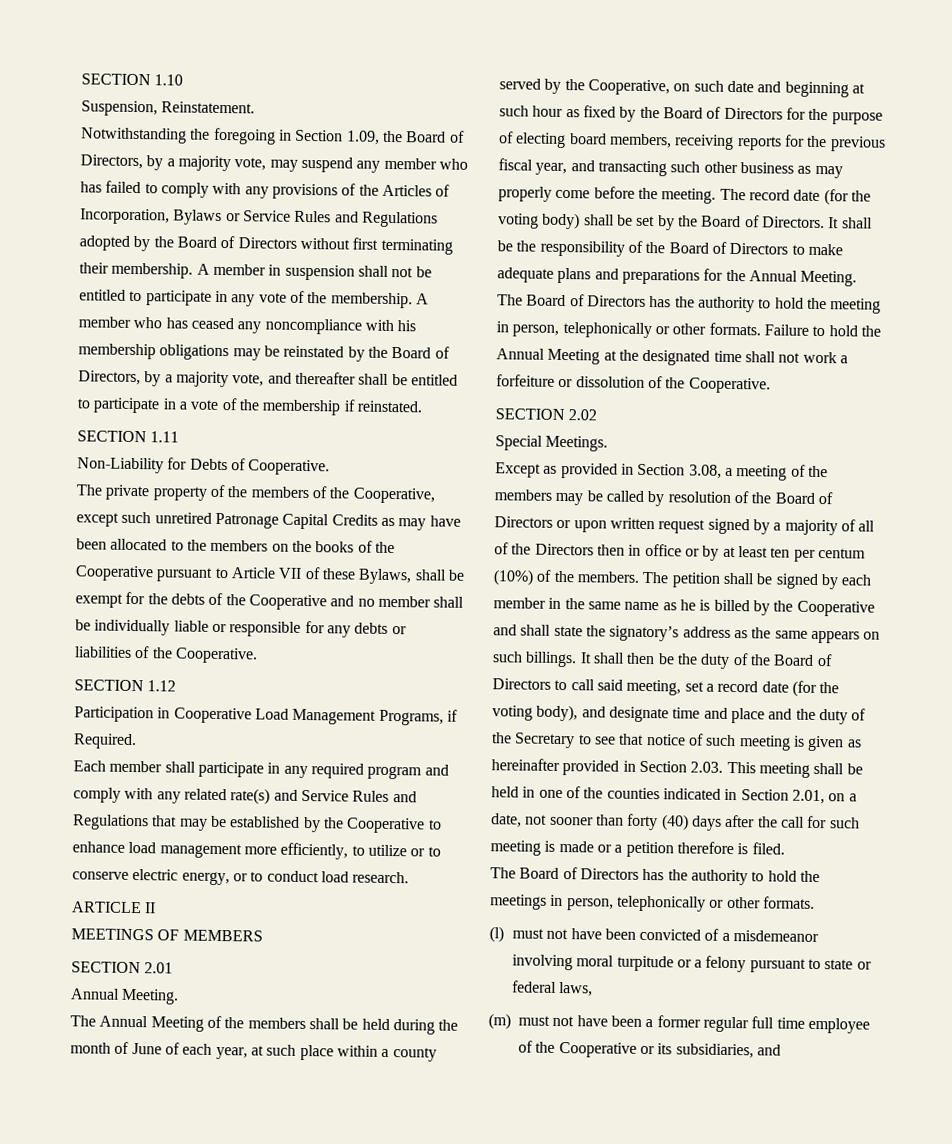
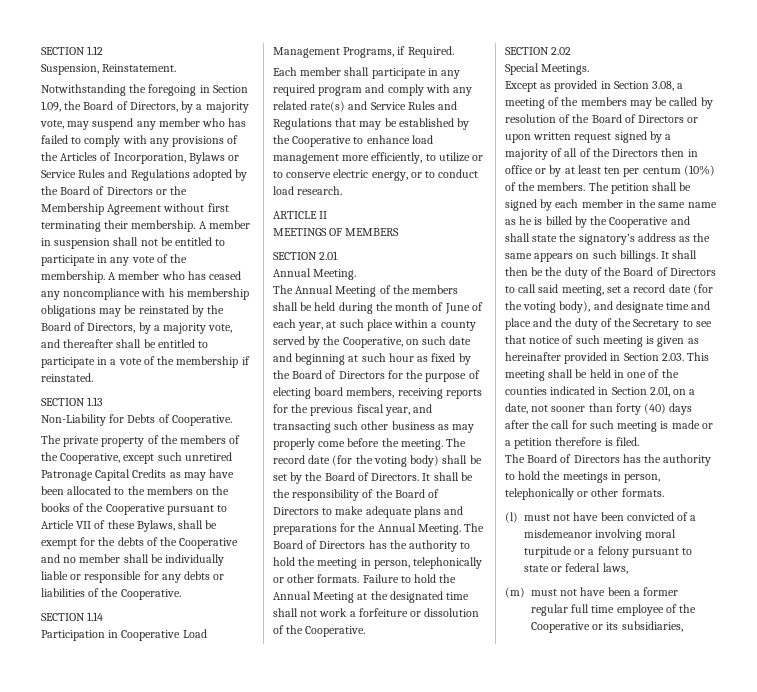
[81,73,184,86] SECTION 1.10 -> [41,46,104,55] SECTION 1.12
(297, 243) none -> [155,186,188,195] [41,203,162,215] or the Membership Agreement
[150,431,180,443] 1.11 -> [87,397,104,406] 1.13
[147,680,177,692] 1.12 -> [87,612,104,621] 1.14
[756,1044,781,1056] and -> (683, 626) none

